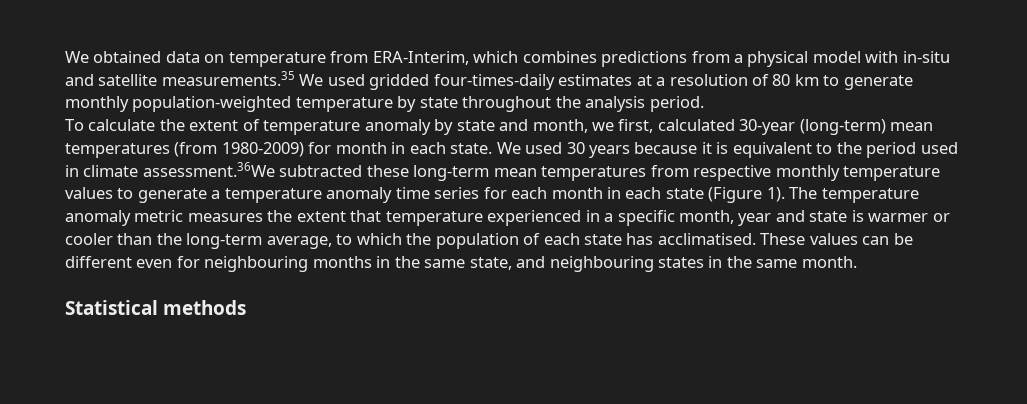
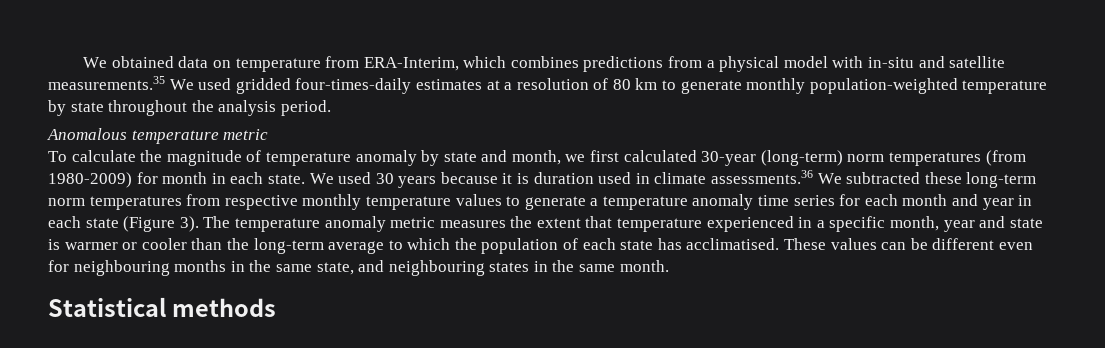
(704, 104) none -> [47,128,269,144] // Anomalous temperature metric
[189,120,239,131] extent -> [166,150,242,166] magnitude
[618,119,654,133] first, -> [590,150,620,162] first
[890,122,934,131] mean -> [847,154,885,162] norm
[732,142,917,158] equivalent to the period -> [533,172,594,184] duration
[142,162,275,177] assessment.36We -> [711,170,842,184] assessments.36 We
[493,168,537,177] mean -> [48,198,85,206] norm
(603, 193) none -> [952,194,1014,210] and year
[766,187,785,202] 1). -> [179,216,199,232] 3).
[266,236,332,249] average, -> [328,241,385,254] average

